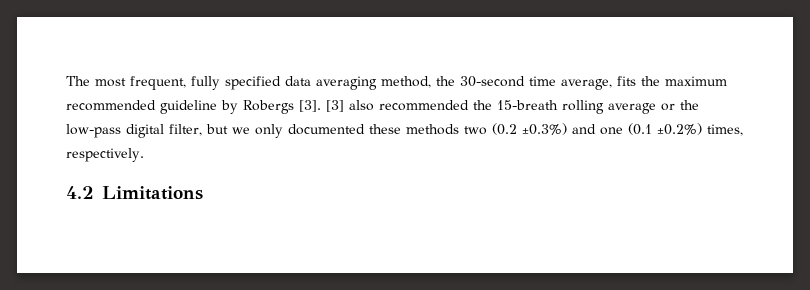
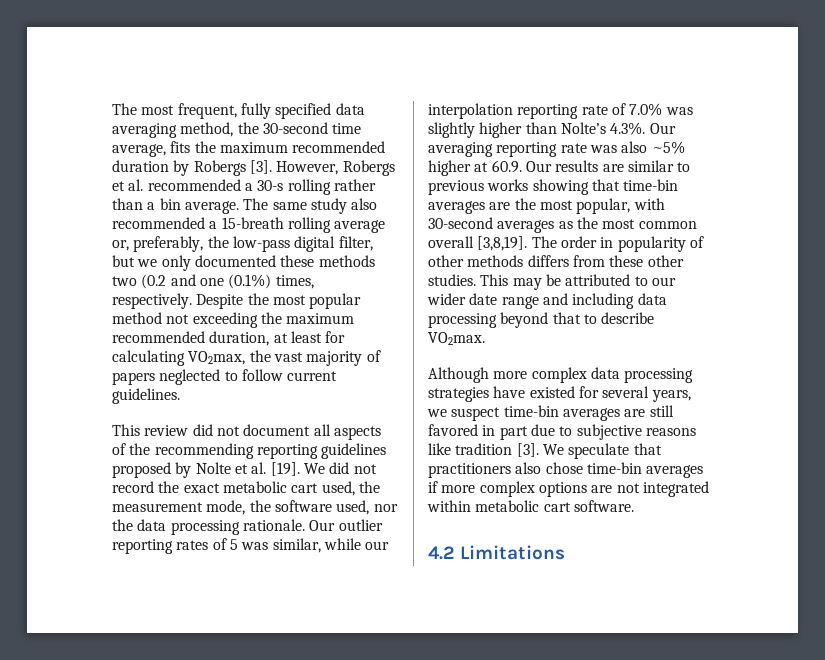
[160,100,217,114] guideline -> [112,160,169,172] duration
[326,100,344,112] [3] -> [276,160,395,176] [112,179,376,195] [112,198,347,214] However, Robergs et al. recommended a 30-s rolling rather than a bin average. The same study
[473,100,492,110] the -> [209,221,218,229] a
[661,103,675,111] or -> [112,236,204,252] or, preferably,
[522,123,567,135] ±0.3%) -> (167, 281) none
[628,123,702,135] (0.1 ±0.2%) -> [228,274,272,289] (0.1%)
(144, 155) none -> [196,293,362,309] [112,312,355,328] [112,331,346,346] [112,350,381,366] [112,369,338,385] [112,388,180,404] [112,424,381,440] [112,443,387,459] [112,462,377,478] [112,481,380,496] [112,500,398,515] [112,519,383,535] [112,538,390,554] [428,103,693,119] [428,122,676,138] [428,141,685,157] [428,160,691,176] [428,179,679,195] [428,198,665,214] [428,217,697,233] [428,236,704,252] [428,255,684,267] [428,274,676,290] [427,293,667,309] [428,312,655,328] [428,332,485,345] [428,367,694,383] [428,386,691,402] [427,405,674,421] [428,424,696,440] [428,443,662,459] [428,462,704,478] [428,481,709,497] [427,500,634,512] Despite the most popular method not exceeding the maximum recommended duration, at least for calculating VO2max, the vast majority of papers neglected to follow current guidelines. // This review did not document all aspects of the recommending reporting guidelines proposed by Nolte et al. [19]. We did not record the exact metabolic cart used, the measurement mode, the software used, nor the data processing rationale. Our outlier reporting rates of 5 was similar, while our interpolation reporting rate of 7.0% was slightly higher than Nolte’s 4.3%. Our averaging reporting rate was also ~5% higher at 60.9. Our results are similar to previous works showing that time-bin averages are the most popular, with 30-second averages as the most common overall [3,8,19]. The order in popularity of other methods differs from these other studies. This may be attributed to our wider date range and including data processing beyond that to describe VO2max. // Although more complex data processing strategies have existed for several years, we suspect time-bin averages are still favored in part due to subjective reasons like tradition [3]. We speculate that practitioners also chose time-bin averages if more complex options are not integrated within metabolic cart software.

